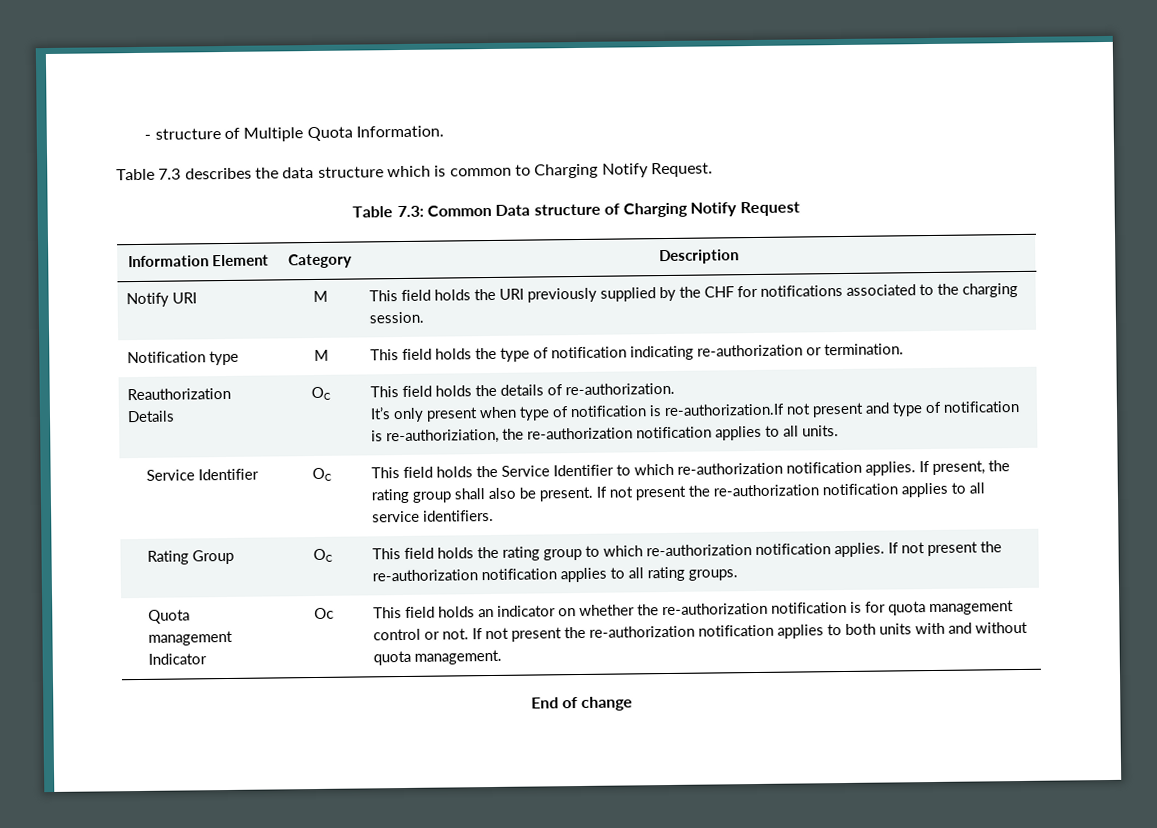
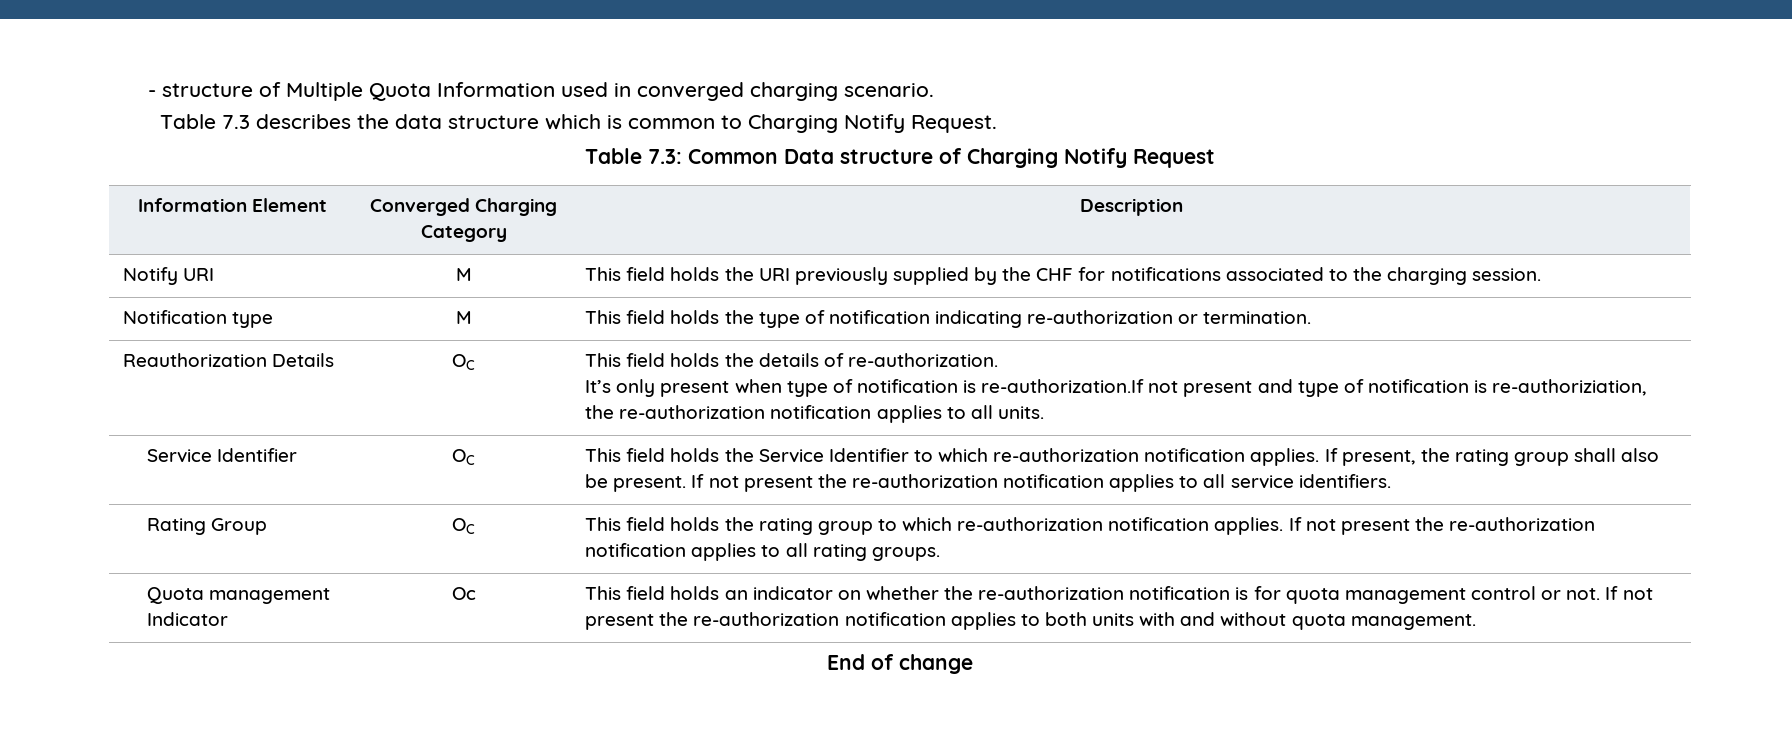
[355,125,444,138] Information. -> [437,82,935,101] Information used in converged charging scenario.
(269, 260) none -> [369,198,558,216] Converged Charging

